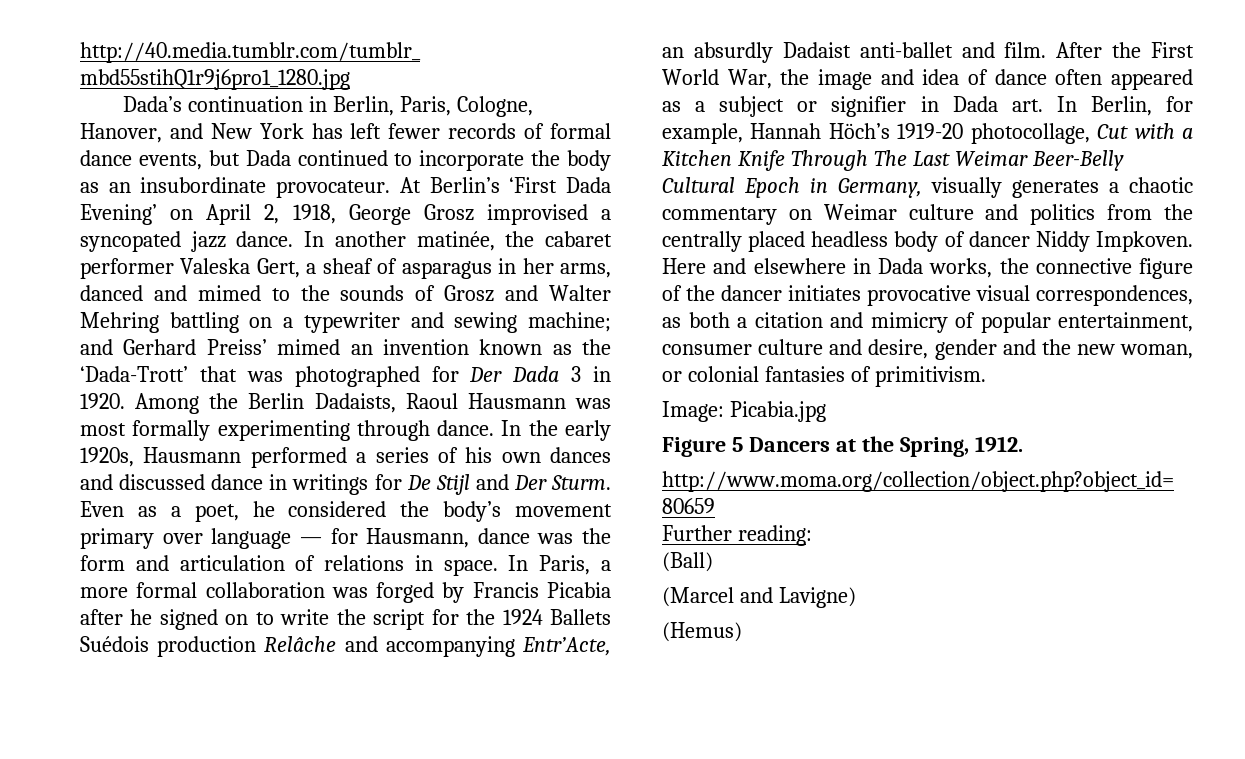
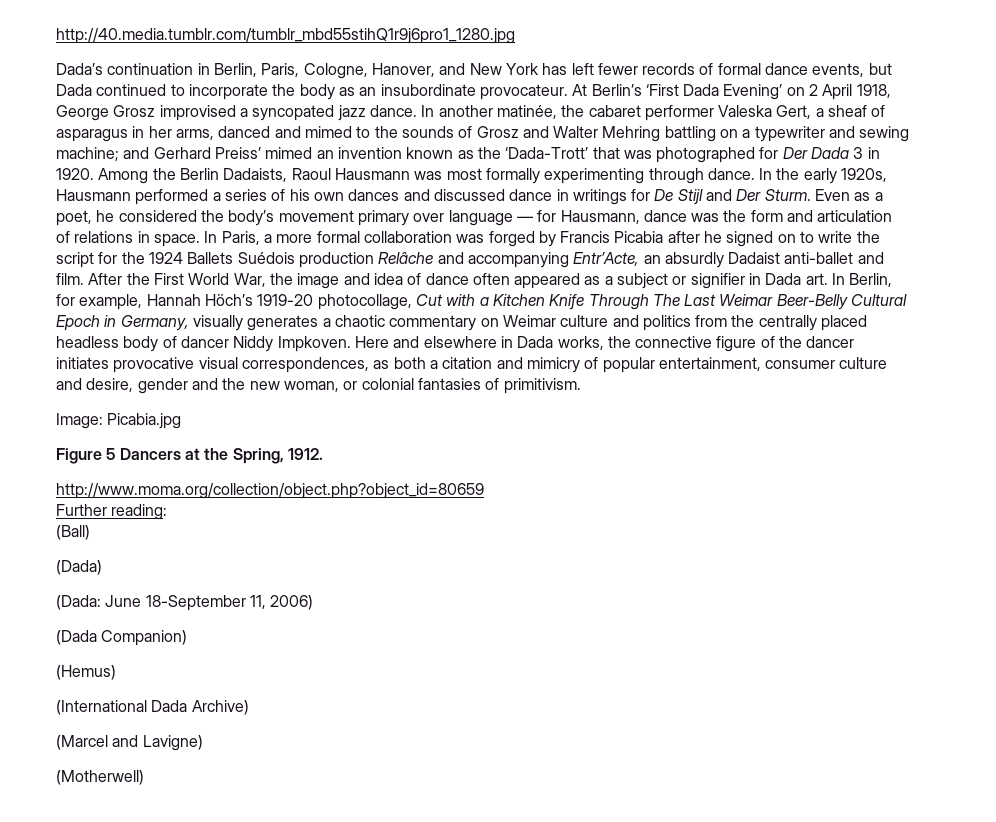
[206,204,280,225] April 2, -> [809,84,853,100] 2 April
(713, 562) none -> [56,560,102,575] [56,595,314,611] [56,630,188,646] [56,665,116,680] [56,700,249,715] // (Dada) // (Dada: June 18-September 11, 2006) // (Dada Companion) // (Hemus) // (International Dada Archive)
[662,622,742,642] (Hemus) -> [56,770,144,785] (Motherwell)

